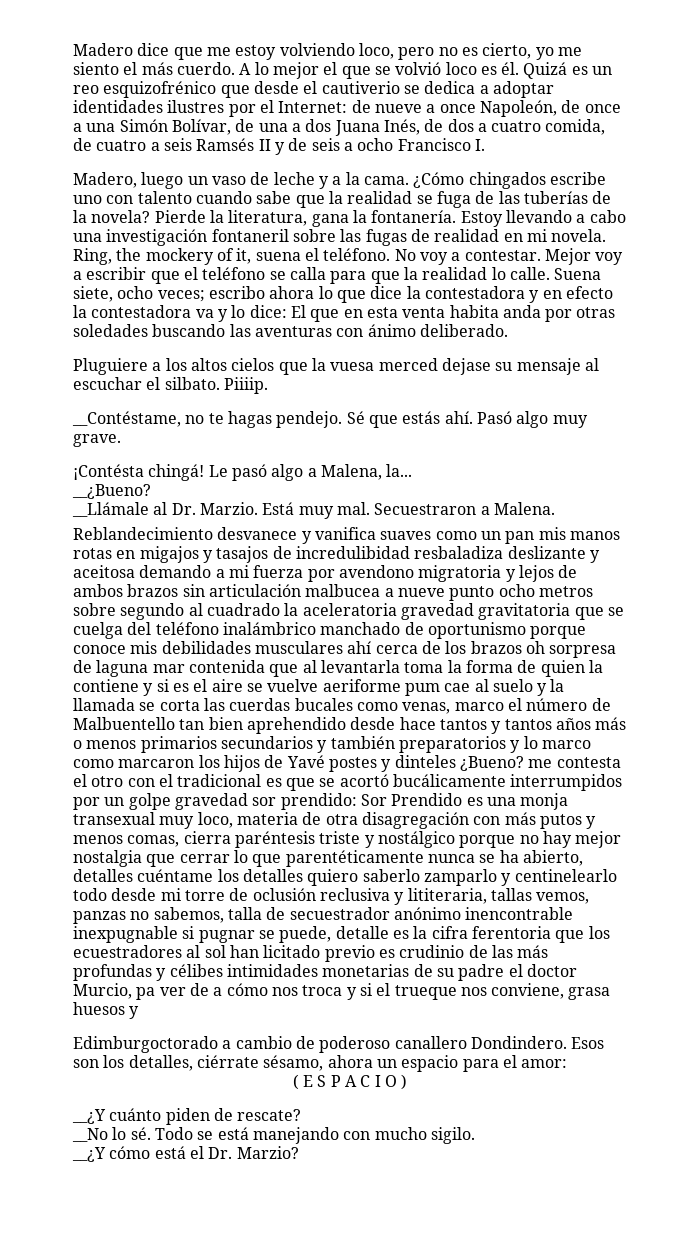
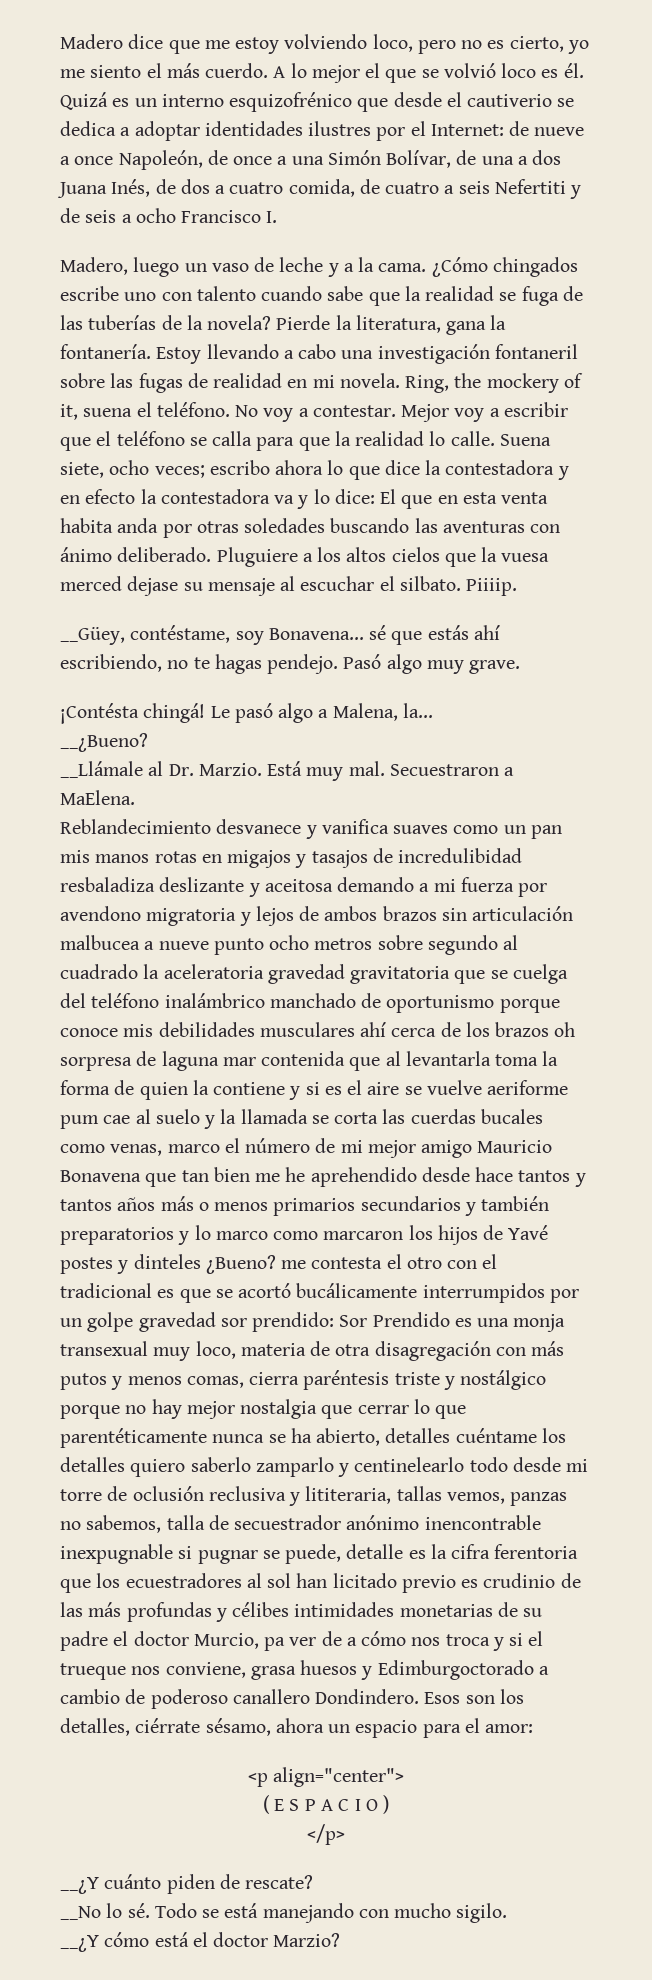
[73,85,99,94] reo -> [161,94,224,107] interno
[196,138,271,151] Ramsés II -> [494,179,566,194] Nefertiti
(508, 330) // -> (212, 554) none
[72,411,473,428] __Contéstame, no te hagas pendejo. Sé que estás ahí. -> [60,625,500,645] [60,654,339,674] __Güey, contéstame, soy Bonavena... sé que estás ahí escribiendo, no te hagas pendejo.
[493,502,555,515] Malena. -> [60,790,135,805] MaElena.
[73,717,243,730] Malbuentello tan bien -> [340,1140,553,1158] [60,1167,306,1187] mi mejor amigo Mauricio Bonavena que tan bien me he
(140, 1012) // -> (373, 1673) none
(568, 1063) none -> [247,1767,405,1787] // <p align="center">
(408, 1082) none -> [307,1824,345,1845] // </p>
[208,1147,233,1159] Dr. -> [213,1932,269,1947] doctor

